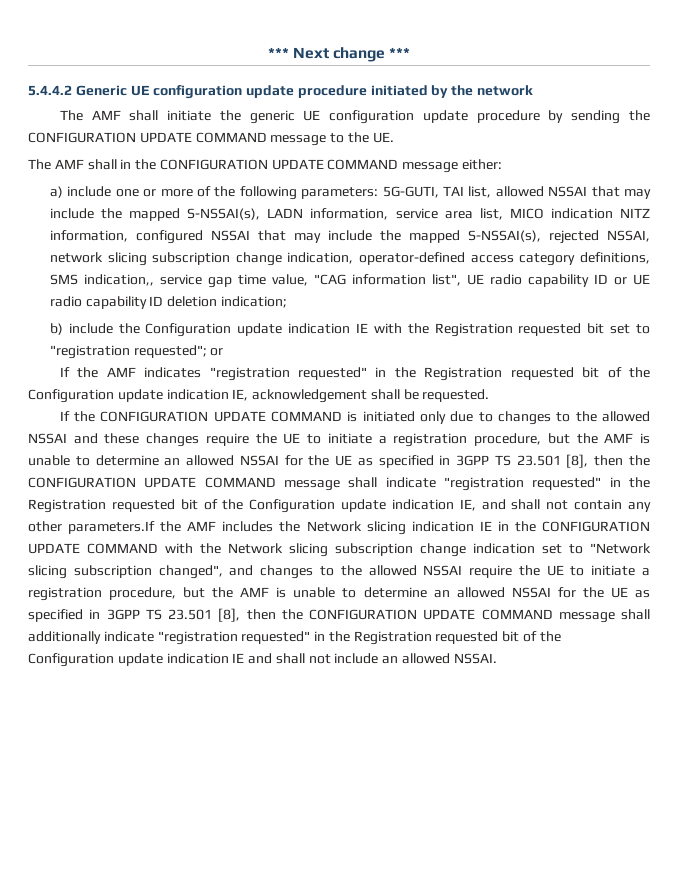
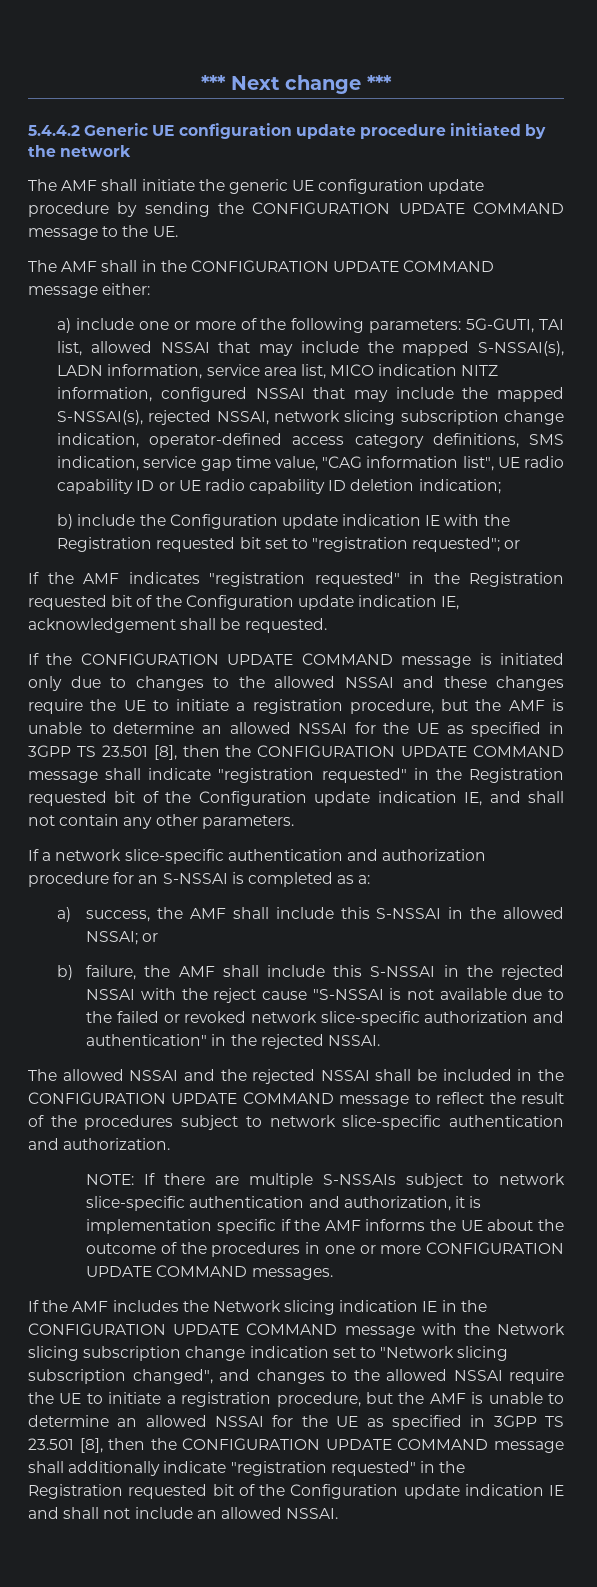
[83,274,154,286] indication,, -> [57,456,140,471] indication,
(343, 416) none -> [401,656,472,668] message
[68,521,156,534] parameters.If -> [201,815,294,829] [28,849,487,864] [28,872,371,887] [57,907,564,922] [86,931,159,945] [57,965,564,980] [86,988,564,1003] [86,1011,564,1026] [86,1034,380,1049] [28,1069,564,1084] [28,1092,564,1107] [28,1115,564,1130] [28,1138,171,1150] [86,1173,565,1188] [86,1196,482,1211] [86,1219,564,1234] [86,1242,564,1257] [86,1265,333,1280] [28,1300,39,1312] parameters. // If a network slice-specific authentication and authorization procedure for an S-NSSAI is completed as a: // a) success, the AMF shall include this S-NSSAI in the allowed NSSAI; or // b) failure, the AMF shall include this S-NSSAI in the rejected NSSAI with the reject cause "S-NSSAI is not available due to the failed or revoked network slice-specific authorization and authentication" in the rejected NSSAI. // The allowed NSSAI and the rejected NSSAI shall be included in the CONFIGURATION UPDATE COMMAND message to reflect the result of the procedures subject to network slice-specific authentication and authorization. // NOTE: If there are multiple S-NSSAIs subject to network slice-specific authentication and authorization, it is implementation specific if the AMF informs the UE about the outcome of the procedures in one or more CONFIGURATION UPDATE COMMAND messages. // If
(158, 548) none -> [344,1326,415,1338] message

